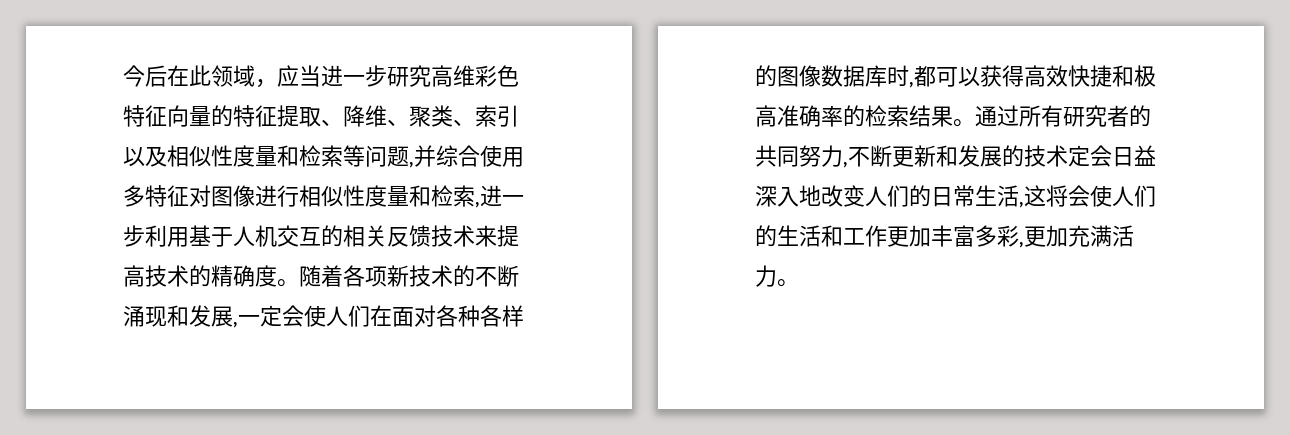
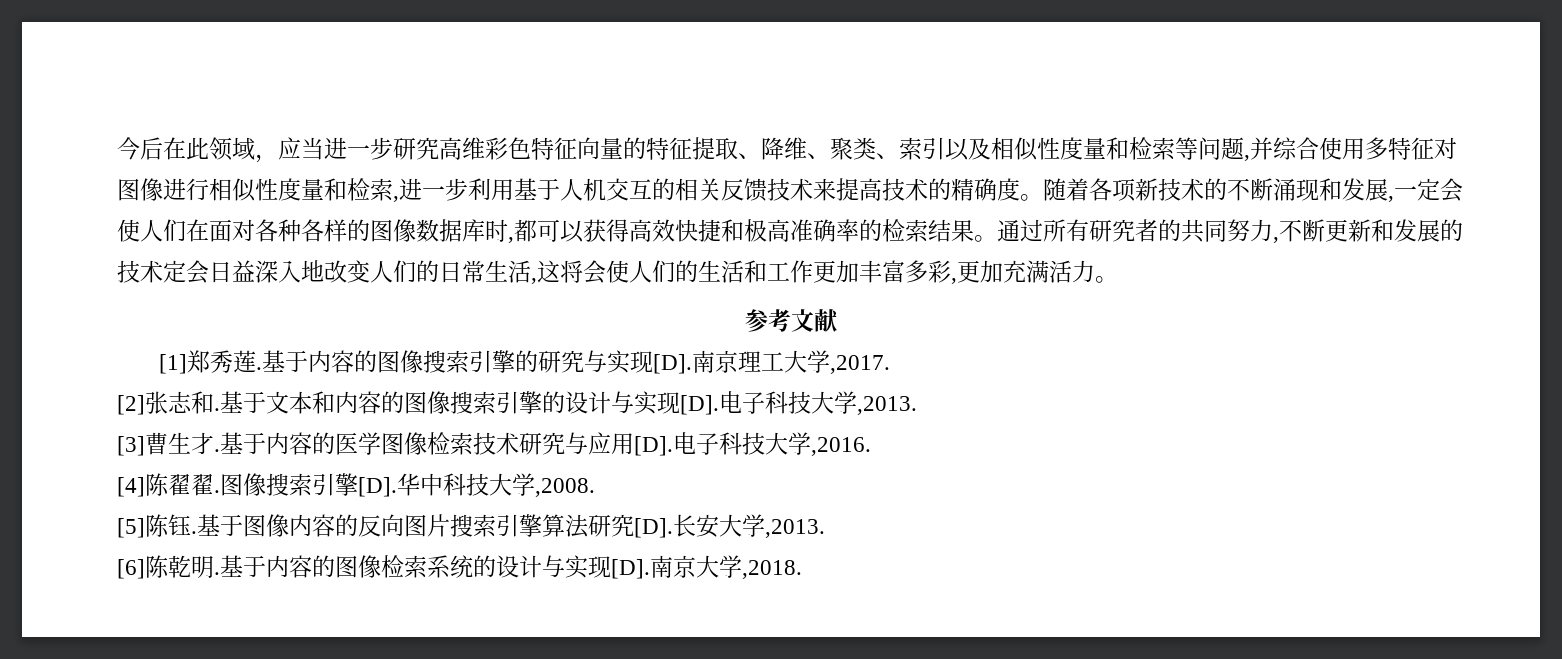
(799, 283) none -> [744,309,839,332] [159,350,891,374] [117,391,917,415] [117,432,871,456] [117,473,595,497] [117,514,825,538] [117,555,802,579] // 参考文献 // [1]郑秀莲.基于内容的图像搜索引擎的研究与实现[D].南京理工大学,2017. // [2]张志和.基于文本和内容的图像搜索引擎的设计与实现[D].电子科技大学,2013. // [3]曹生才.基于内容的医学图像检索技术研究与应用[D].电子科技大学,2016. // [4]陈翟翟.图像搜索引擎[D].华中科技大学,2008. // [5]陈钰.基于图像内容的反向图片搜索引擎算法研究[D].长安大学,2013. // [6]陈乾明.基于内容的图像检索系统的设计与实现[D].南京大学,2018.

